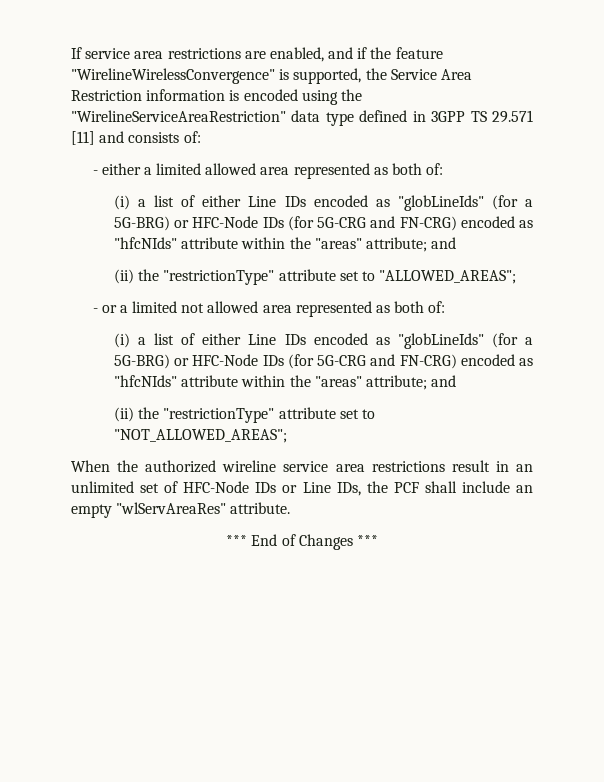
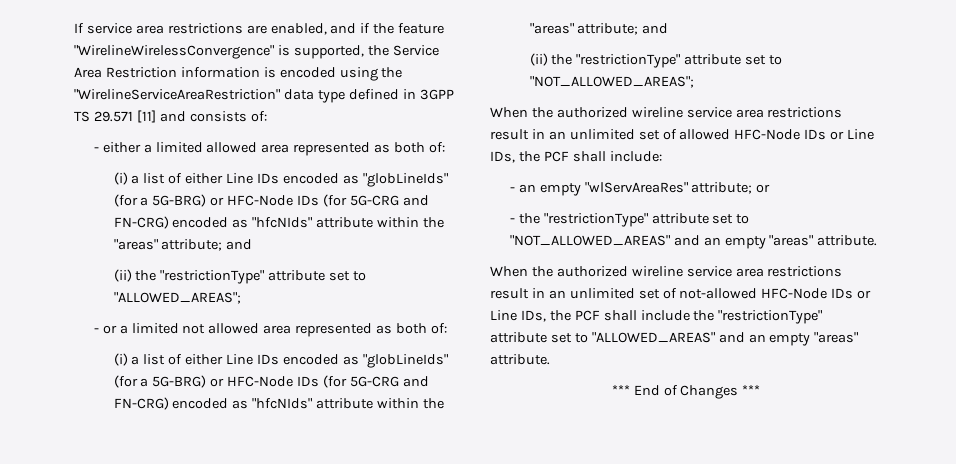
(179, 487) none -> [679,129,875,140] [490,151,662,163] [509,182,771,196] [509,213,750,227] [509,235,878,249] [490,266,843,277] [490,288,758,299] allowed HFC-Node IDs or Line IDs, the PCF shall include: // - an empty "wlServAreaRes" attribute; or // - the "restrictionType" attribute set to "NOT_ALLOWED_AREAS" and an empty "areas" attribute. // When the authorized wireline service area restrictions result in an unlimited set of not-allowed
[515,485,533,493] [71,502,227,518] an empty "wlServAreaRes" -> [693,310,823,324] [490,332,859,346] the "restrictionType" attribute set to "ALLOWED_AREAS" and an empty "areas"

